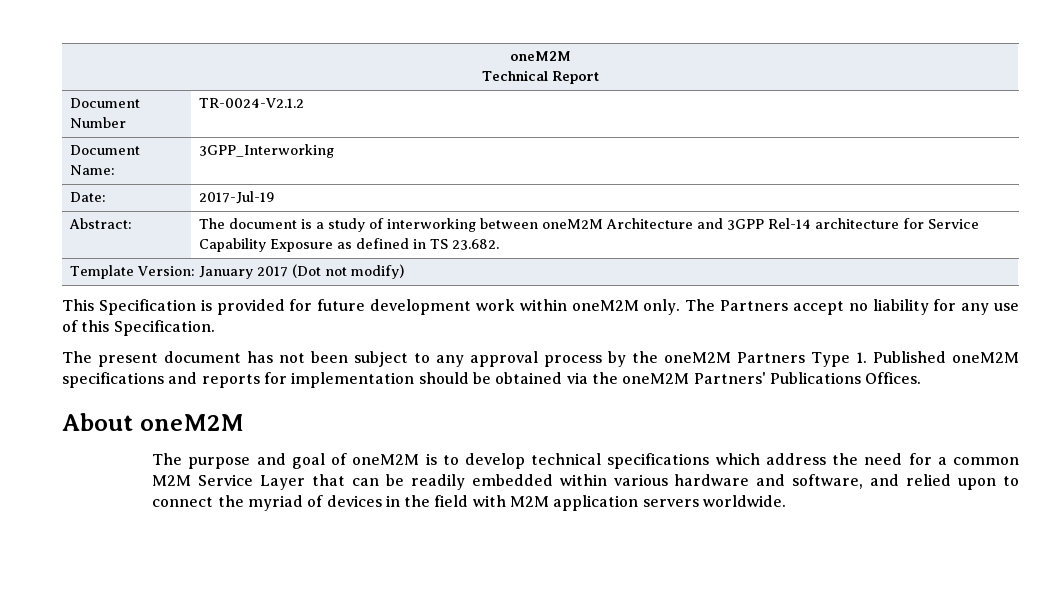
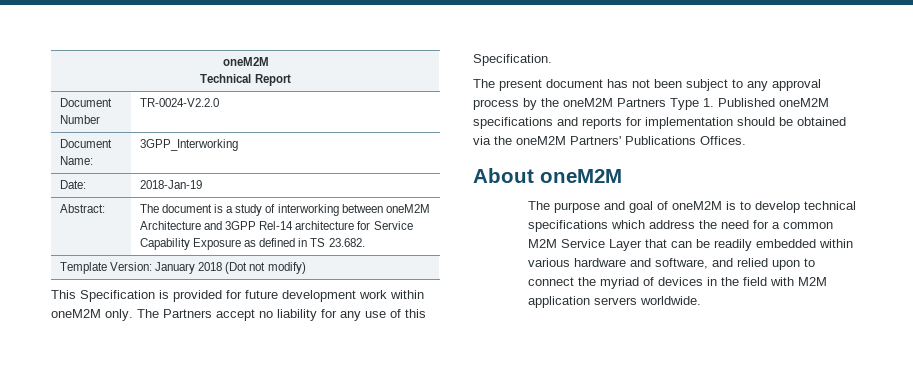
[199,98,305,108] TR-0024-V2.1.2 -> [139,98,219,107] TR-0024-V2.2.0
[199,191,276,204] 2017-Jul-19 -> [139,180,202,189] 2018-Jan-19
[257,266,289,277] 2017 -> [198,262,223,271] 2018

